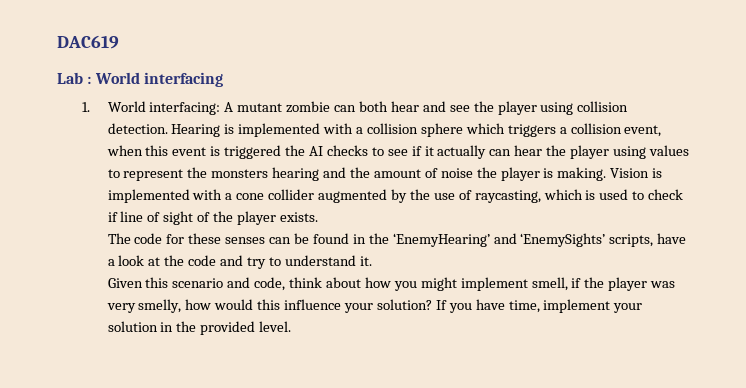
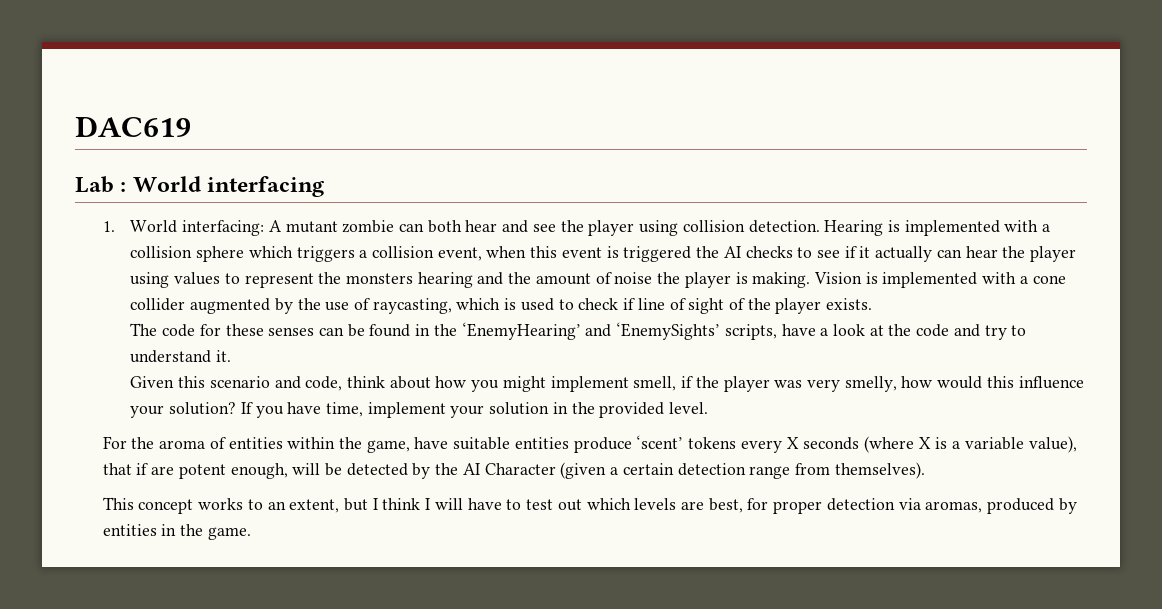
(292, 326) none -> [102,435,1077,453] [102,462,925,479] [102,497,1077,514] [102,524,251,540] // For the aroma of entities within the game, have suitable entities produce ‘scent’ tokens every X seconds (where X is a variable value), that if are potent enough, will be detected by the AI Character (given a certain detection range from themselves). // This concept works to an extent, but I think I will have to test out which levels are best, for proper detection via aromas, produced by entities in the game.

